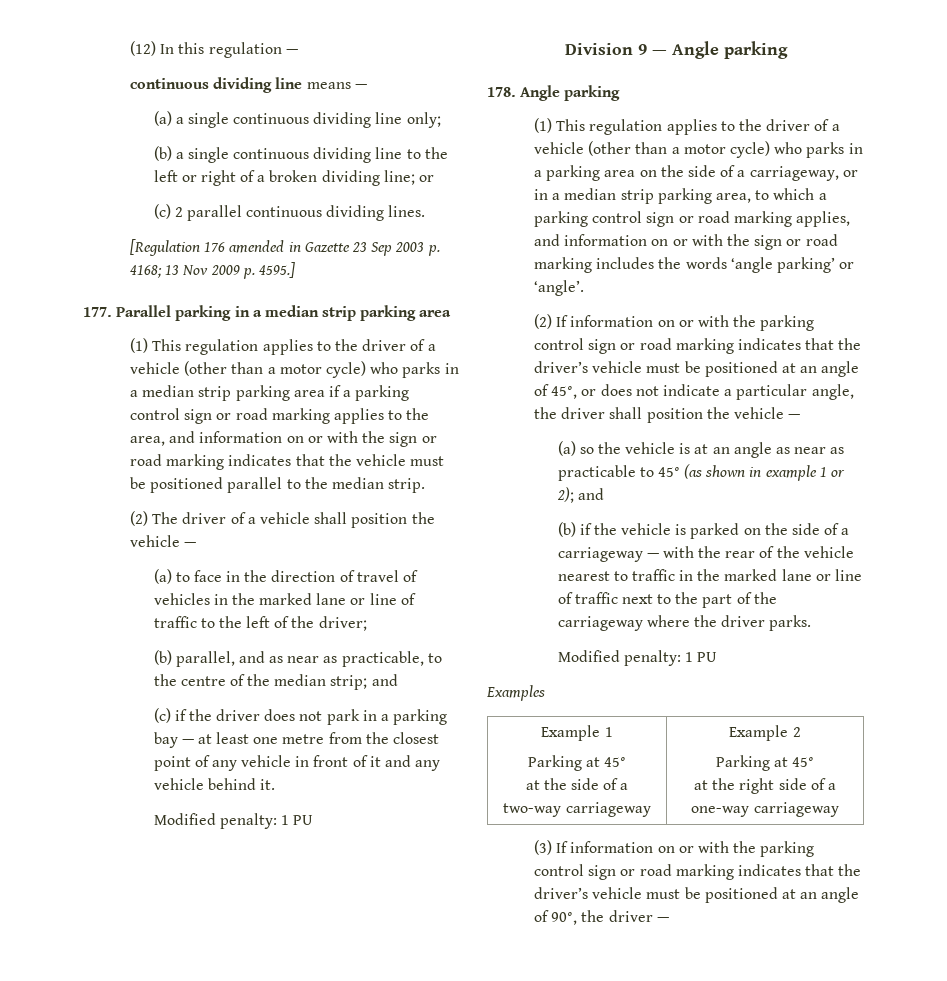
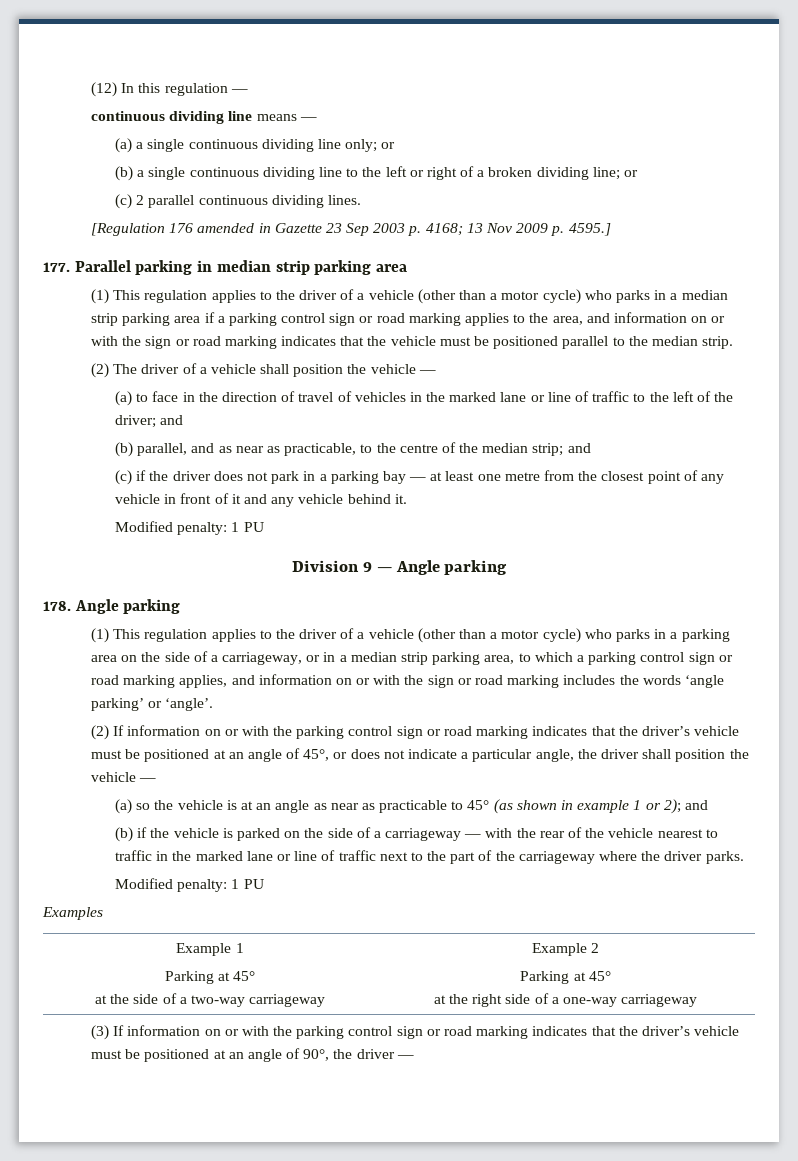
(441, 120) none -> [381,142,396,149] or
[252,310,262,317] a -> (213, 266) none
(367, 623) none -> [160,415,184,425] and

